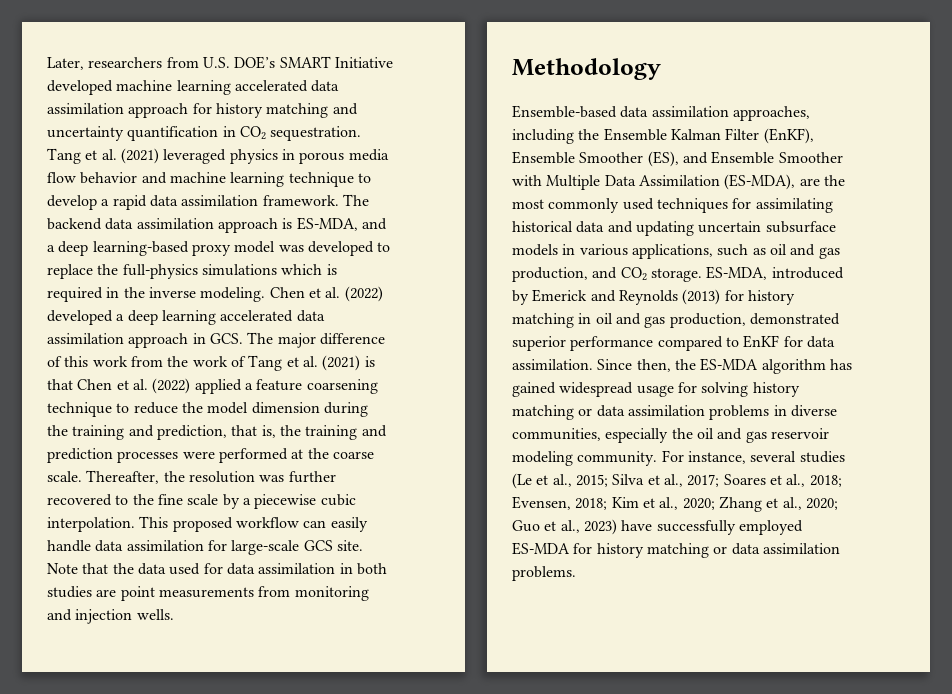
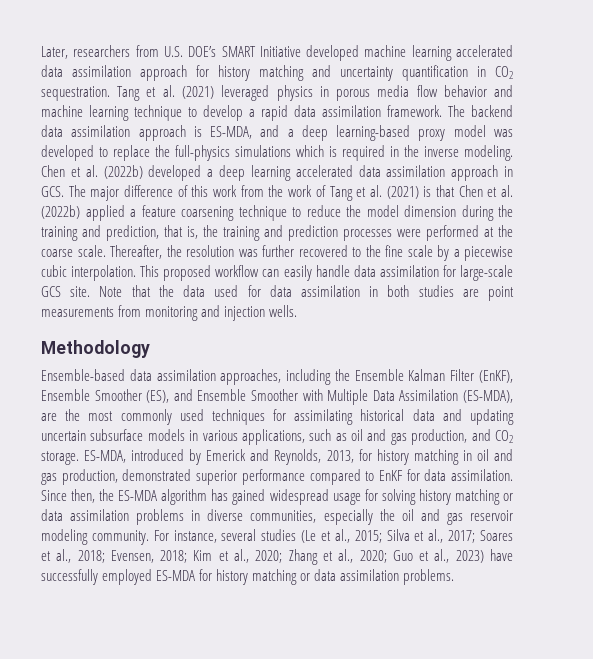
[344,286,383,302] (2022) -> [103,165,143,179] (2022b)
[152,378,191,394] (2022) -> [41,205,80,219] (2022b)
[618,289,721,305] Reynolds (2013) -> [274,449,354,465] Reynolds, 2013,

